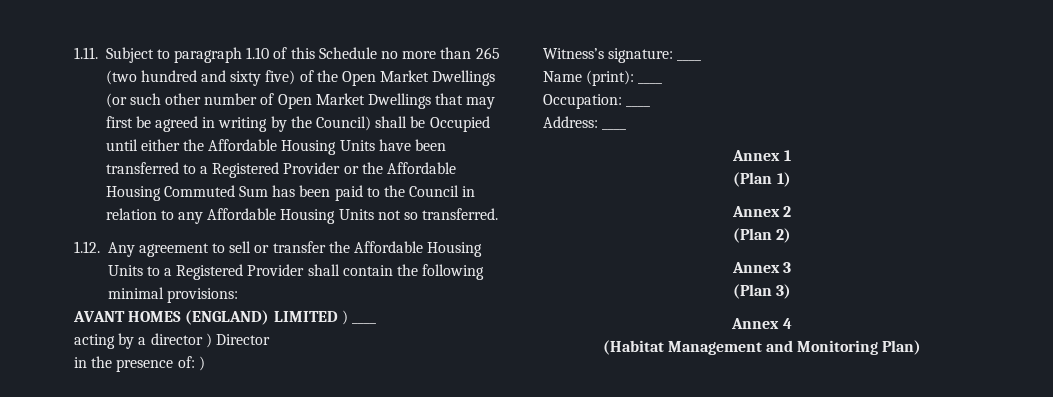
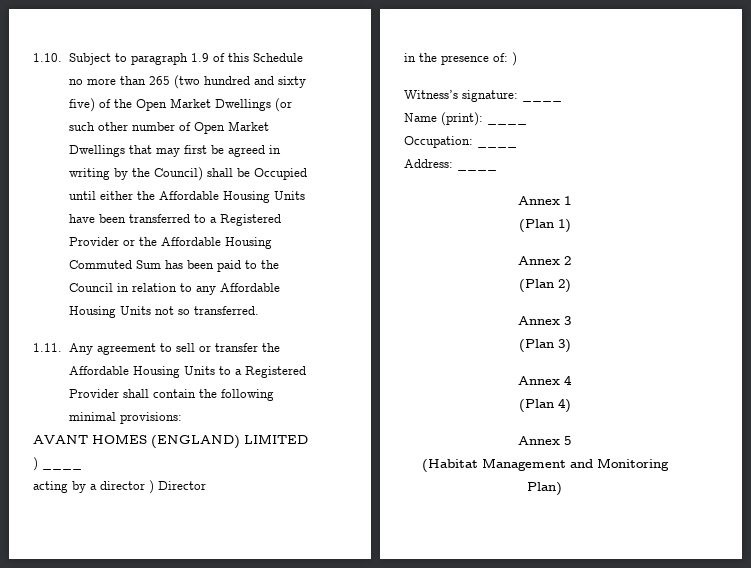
[74,47,98,59] 1.11. -> [33,53,62,62] 1.10.
[246,47,270,59] 1.10 -> [190,53,209,62] 1.9
[74,241,100,253] 1.12. -> [33,343,62,352] 1.11.
(792, 323) none -> [518,398,571,413] [518,436,571,445] // (Plan 4) // Annex 5

